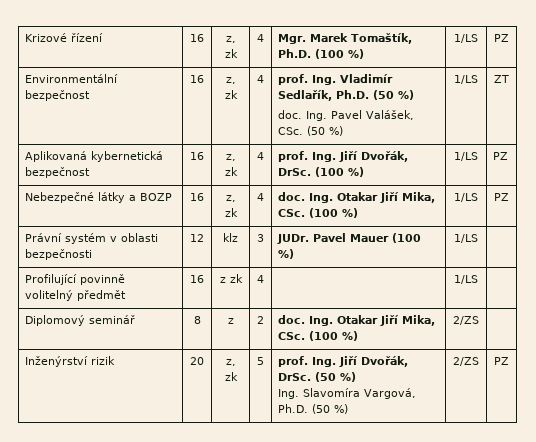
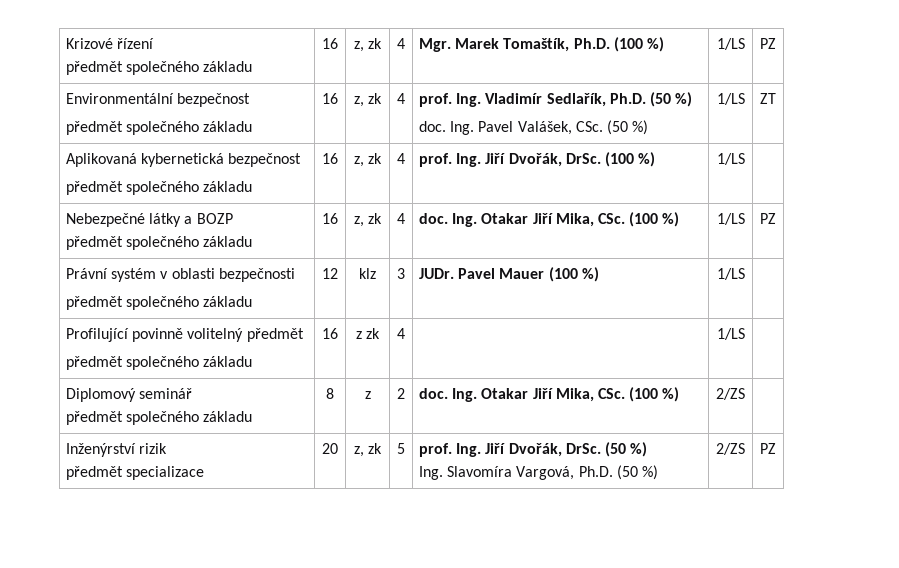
(104, 37) none -> [66,61,253,75] // předmět společného základu
(91, 95) none -> [66,121,253,135] // předmět společného základu
(91, 172) none -> [66,181,253,195] // předmět společného základu
[493,152,509,160] PZ -> (745, 159) none
(173, 197) none -> [66,236,253,250] // předmět společného základu
(93, 254) none -> [66,296,253,310] // předmět společného základu
(127, 295) none -> [66,356,253,370] // předmět společného základu
(136, 319) none -> [66,411,253,425] // předmět společného základu
(116, 360) none -> [66,466,205,480] // předmět specializace

